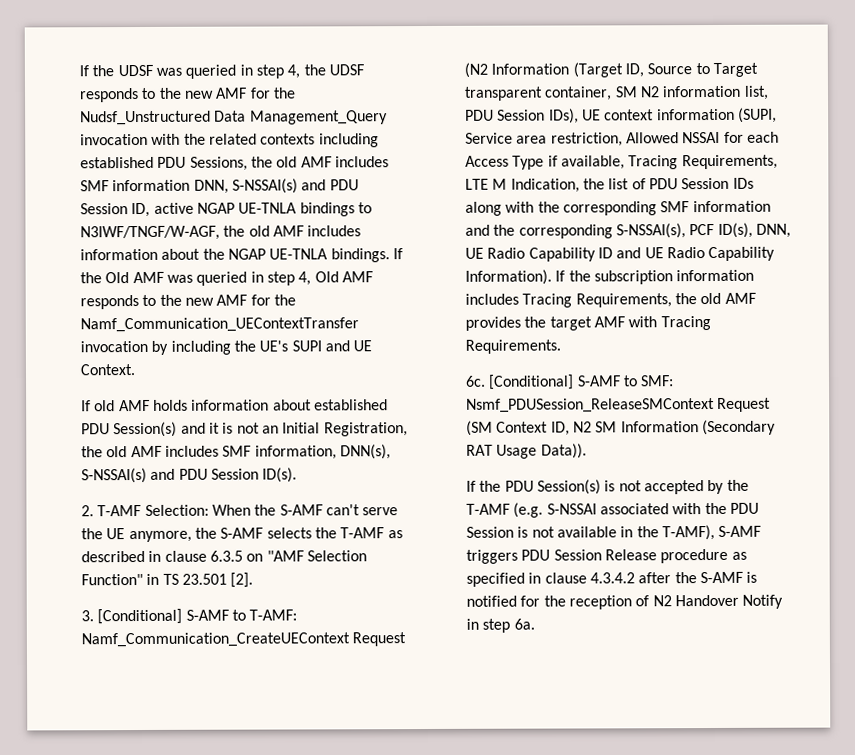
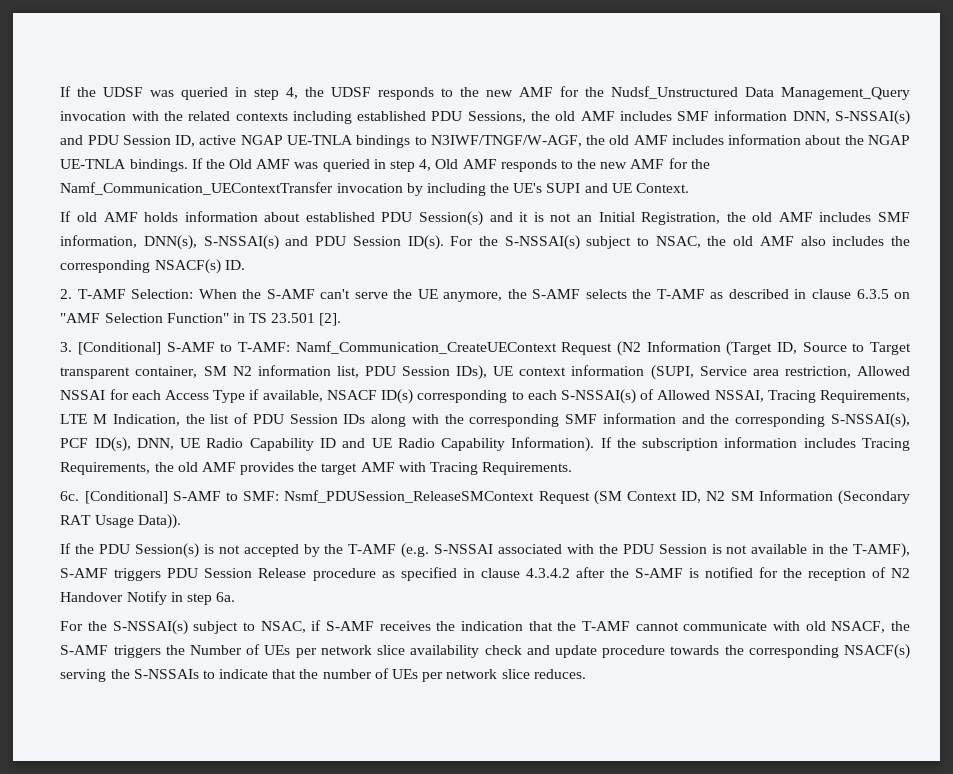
(298, 475) none -> [450,235,911,250] [60,259,245,274] For the S-NSSAI(s) subject to NSAC, the old AMF also includes the corresponding NSACF(s) ID.
(626, 162) none -> [326,389,764,404] NSACF ID(s) corresponding to each S-NSSAI(s) of Allowed NSSAI,
(535, 624) none -> [60,620,910,635] [60,644,910,659] [60,668,586,682] // For the S-NSSAI(s) subject to NSAC, if S-AMF receives the indication that the T-AMF cannot communicate with old NSACF, the S-AMF triggers the Number of UEs per network slice availability check and update procedure towards the corresponding NSACF(s) serving the S-NSSAIs to indicate that the number of UEs per network slice reduces.

